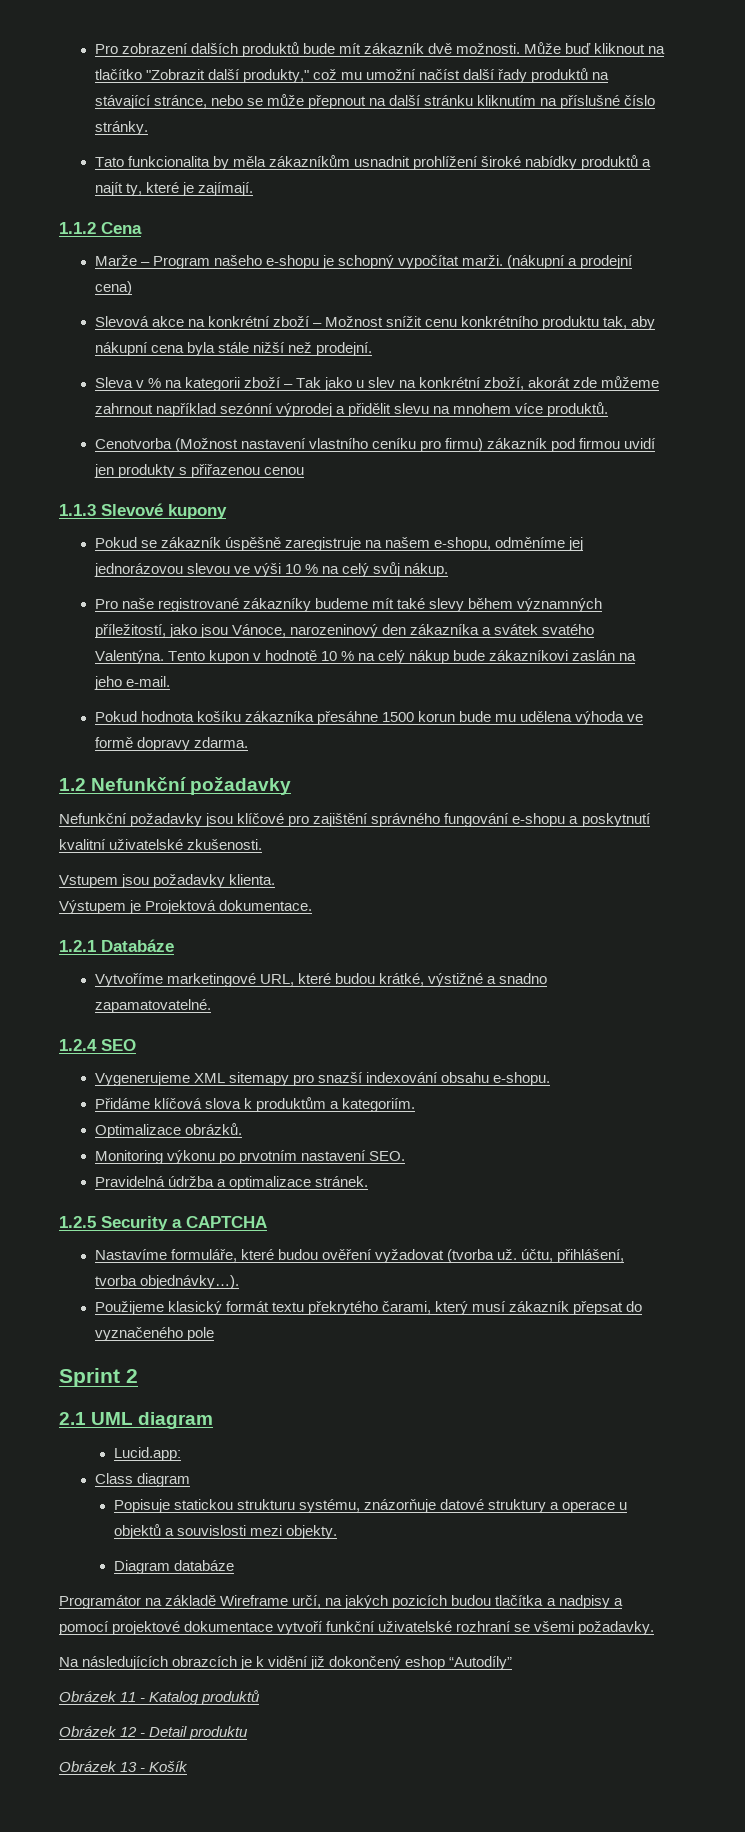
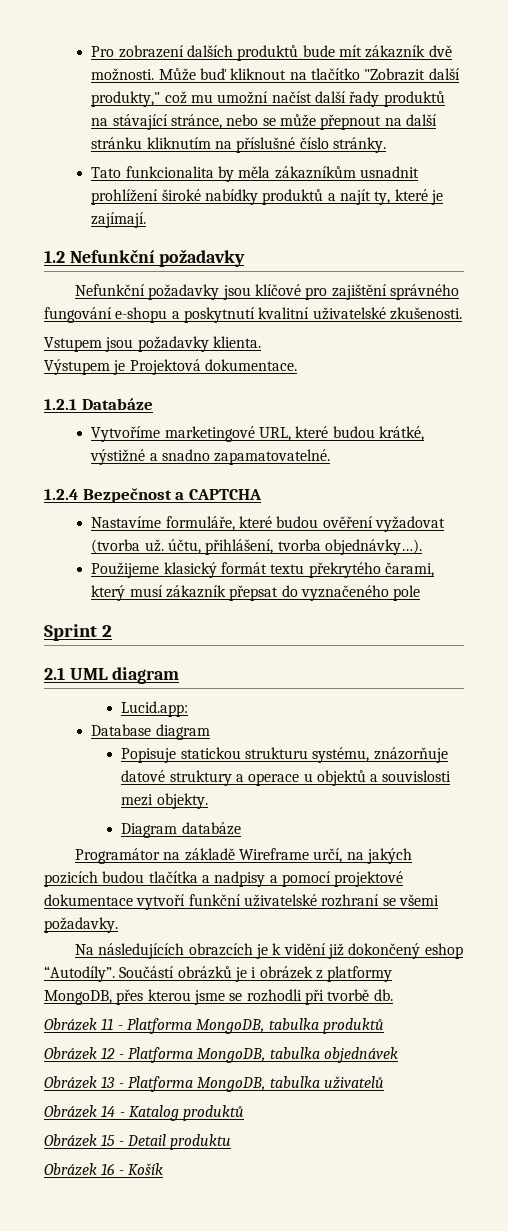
[59,222,142,234] [94,255,634,269] [94,281,132,295] [94,316,656,330] [94,342,372,356] [94,376,660,391] [94,402,609,417] [94,438,657,452] [93,464,304,478] [59,503,227,519] [94,537,584,551] [93,562,449,577] [94,598,603,612] [94,624,595,638] [94,650,637,664] [93,676,170,690] [94,711,644,725] [94,737,248,751] // 1.1.2 Cena // Marže – Program našeho e-shopu je schopný vypočítat marži. (nákupní a prodejní cena) // Slevová akce na konkrétní zboží – Možnost snížit cenu konkrétního produktu tak, aby nákupní cena byla stále nižší než prodejní. // Sleva v % na kategorii zboží – Tak jako u slev na konkrétní zboží, akorát zde můžeme zahrnout například sezónní výprodej a přidělit slevu na mnohem více produktů. // Cenotvorba (Možnost nastavení vlastního ceníku pro firmu) zákazník pod firmou uvidí jen produkty s přiřazenou cenou // 1.1.3 Slevové kupony // Pokud se zákazník úspěšně zaregistruje na našem e-shopu, odměníme jej jednorázovou slevou ve výši 10 % na celý svůj nákup. // Pro naše registrované zákazníky budeme mít také slevy během významných příležitostí, jako jsou Vánoce, narozeninový den zákazníka a svátek svatého Valentýna. Tento kupon v hodnotě 10 % na celý nákup bude zákazníkovi zaslán na jeho e-mail. // Pokud hodnota košíku zákazníka přesáhne 1500 korun bude mu udělena výhoda ve formě dopravy zdarma. -> (147, 220) none
[101,1039,136,1051] [94,1072,551,1086] [94,1097,415,1112] [94,1123,242,1138] [94,1150,405,1164] [94,1176,368,1190] [59,1216,168,1231] SEO // Vygenerujeme XML sitemapy pro snazší indexování obsahu e-shopu. // Přidáme klíčová slova k produktům a kategoriím. // Optimalizace obrázků. // Monitoring výkonu po prvotním nastavení SEO. // Pravidelná údržba a optimalizace stránek. // 1.2.5 Security -> [82,488,172,503] Bezpečnost
[94,1473,133,1484] Class -> [91,724,152,736] Database
[449,1656,513,1670] [59,1691,137,1702] “Autodíly” // Obrázek 11 -> [44,966,393,982] [44,989,393,1005] [44,1018,384,1034] [44,1047,398,1063] [44,1076,384,1092] [44,1105,116,1118] “Autodíly”. Součástí obrázků je i obrázek z platformy MongoDB, přes kterou jsme se rozhodli při tvorbě db. // Obrázek 11 - Platforma MongoDB, tabulka produktů // Obrázek 12 - Platforma MongoDB, tabulka objednávek // Obrázek 13 - Platforma MongoDB, tabulka uživatelů // Obrázek 14
[120,1727,138,1737] 12 -> [101,1134,116,1146] 15
[120,1762,138,1772] 13 -> [101,1163,116,1175] 16

